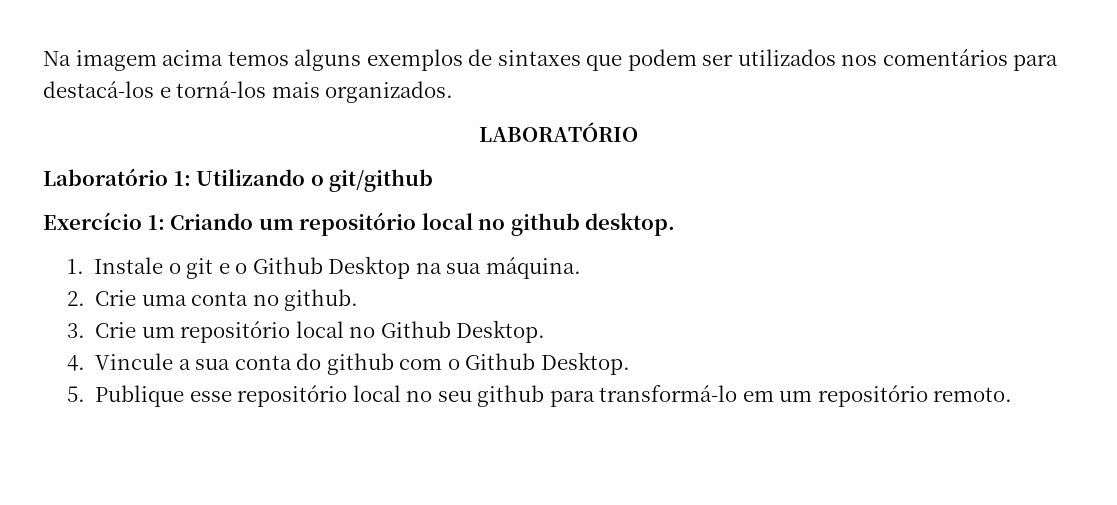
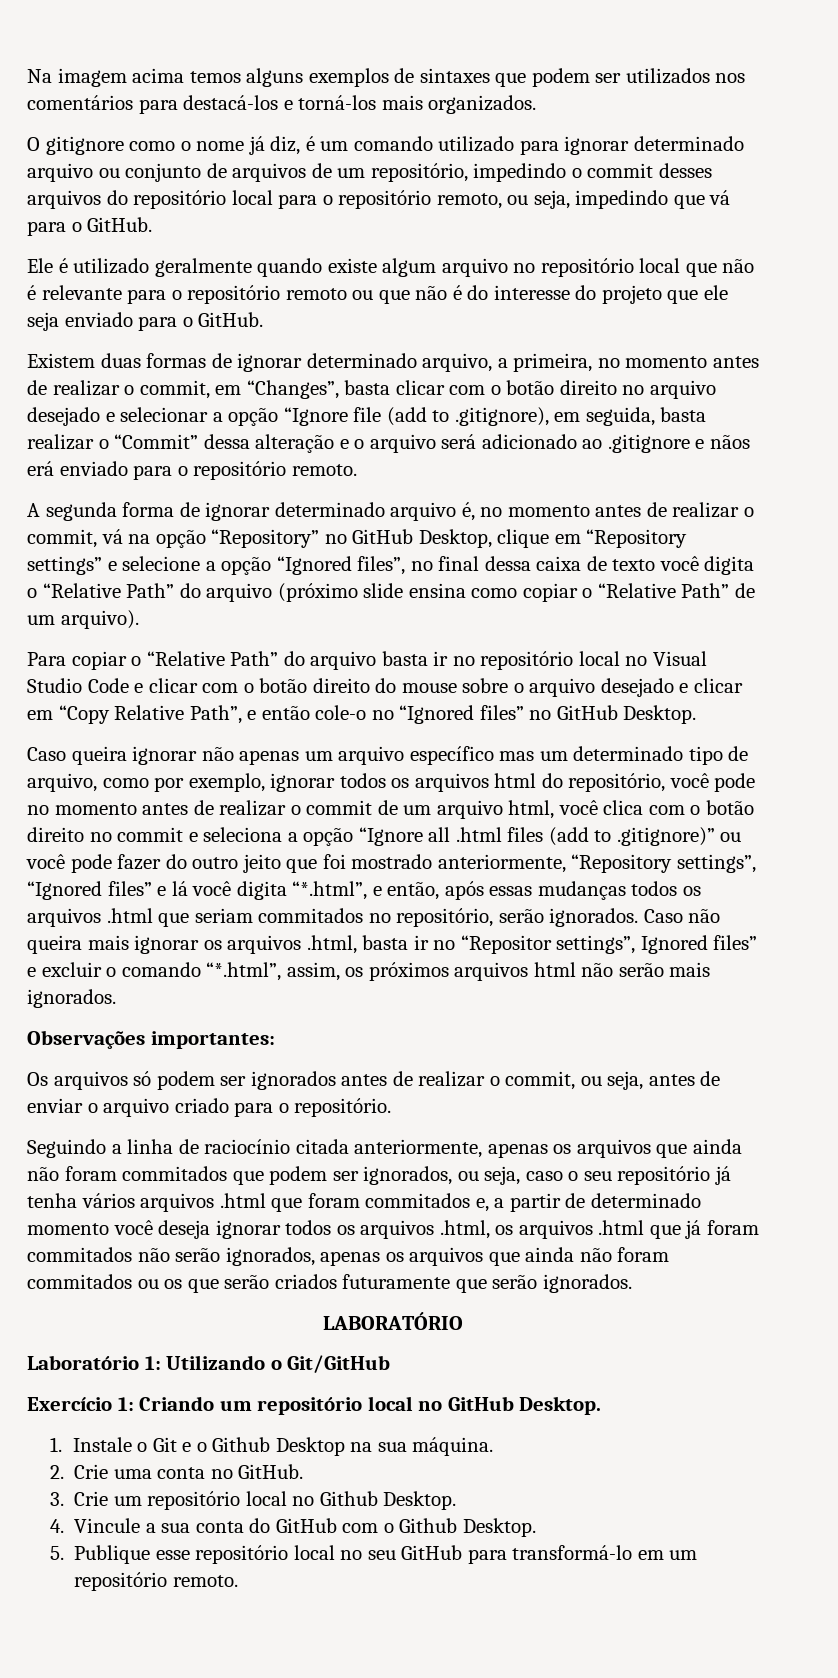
(454, 92) none -> [27,136,744,155] [27,163,712,182] [27,190,731,209] [27,217,153,236] [27,258,755,277] [27,285,729,304] [27,312,264,331] [27,353,759,372] [27,380,716,399] [27,407,707,426] [27,434,750,453] [27,461,357,480] [27,502,754,521] [27,529,688,548] [27,556,755,575] [27,583,755,602] [27,610,139,629] [27,651,707,670] [27,678,744,697] [27,705,697,724] [27,746,749,765] [27,773,756,792] [27,800,755,819] [27,827,742,846] [26,854,756,873] [27,881,701,900] [27,908,721,927] [27,935,758,954] [27,962,711,981] [27,989,116,1008] [27,1030,275,1049] [27,1071,721,1090] [27,1098,392,1117] [27,1139,742,1158] [27,1166,731,1185] [27,1193,701,1212] [27,1220,759,1239] [27,1247,670,1266] [27,1274,632,1293] // O gitignore como o nome já diz, é um comando utilizado para ignorar determinado arquivo ou conjunto de arquivos de um repositório, impedindo o commit desses arquivos do repositório local para o repositório remoto, ou seja, impedindo que vá para o GitHub. // Ele é utilizado geralmente quando existe algum arquivo no repositório local que não é relevante para o repositório remoto ou que não é do interesse do projeto que ele seja enviado para o GitHub. // Existem duas formas de ignorar determinado arquivo, a primeira, no momento antes de realizar o commit, em “Changes”, basta clicar com o botão direito no arquivo desejado e selecionar a opção “Ignore file (add to .gitignore), em seguida, basta realizar o “Commit” dessa alteração e o arquivo será adicionado ao .gitignore e nãos erá enviado para o repositório remoto. // A segunda forma de ignorar determinado arquivo é, no momento antes de realizar o commit, vá na opção “Repository” no GitHub Desktop, clique em “Repository settings” e selecione a opção “Ignored files”, no final dessa caixa de texto você digita o “Relative Path” do arquivo (próximo slide ensina como copiar o “Relative Path” de um arquivo). // Para copiar o “Relative Path” do arquivo basta ir no repositório local no Visual Studio Code e clicar com o botão direito do mouse sobre o arquivo desejado e clicar em “Copy Relative Path”, e então cole-o no “Ignored files” no GitHub Desktop. // Caso queira ignorar não apenas um arquivo específico mas um determinado tipo de arquivo, como por exemplo, ignorar todos os arquivos html do repositório, você pode no momento antes de realizar o commit de um arquivo html, você clica com o botão direito no commit e seleciona a opção “Ignore all .html files (add to .gitignore)” ou você pode fazer do outro jeito que foi mostrado anteriormente, “Repository settings”, “Ignored files” e lá você digita “*.html”, e então, após essas mudanças todos os arquivos .html que seriam commitados no repositório, serão ignorados. Caso não queira mais ignorar os arquivos .html, basta ir no “Repositor settings”, Ignored files” e excluir o comando “*.html”, assim, os próximos arquivos html não serão mais ignorados. // Observações importantes: // Os arquivos só podem ser ignorados antes de realizar o commit, ou seja, antes de enviar o arquivo criado para o repositório. // Seguindo a linha de raciocínio citada anteriormente, apenas os arquivos que ainda não foram commitados que podem ser ignorados, ou seja, caso o seu repositório já tenha vários arquivos .html que foram commitados e, a partir de determinado momento você deseja ignorar todos os arquivos .html, os arquivos .html que já foram commitados não serão ignorados, apenas os arquivos que ainda não foram commitados ou os que serão criados futuramente que serão ignorados.
[329,169,434,192] git/github -> [287,1355,391,1373] Git/GitHub
[510,213,676,236] github desktop. -> [447,1396,602,1415] GitHub Desktop.
[186,258,214,279] git -> [152,1437,177,1452] Git
[284,289,359,311] github. -> [238,1464,304,1479] GitHub.
[326,353,394,375] github -> [275,1518,337,1533] GitHub
[477,385,545,407] github -> [401,1545,463,1560] GitHub

